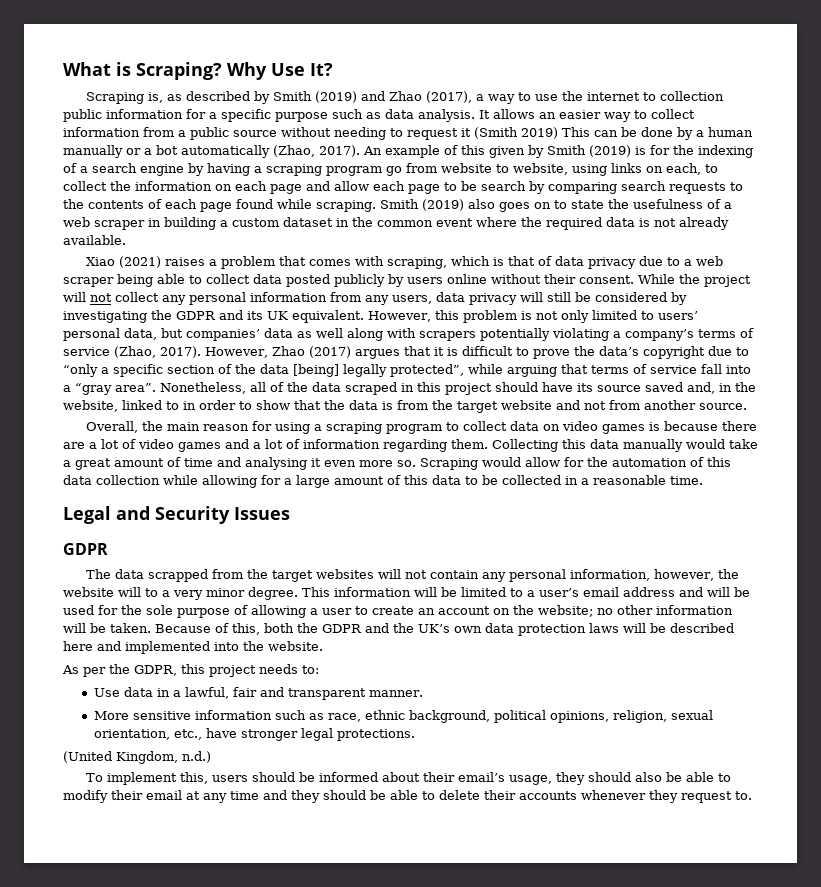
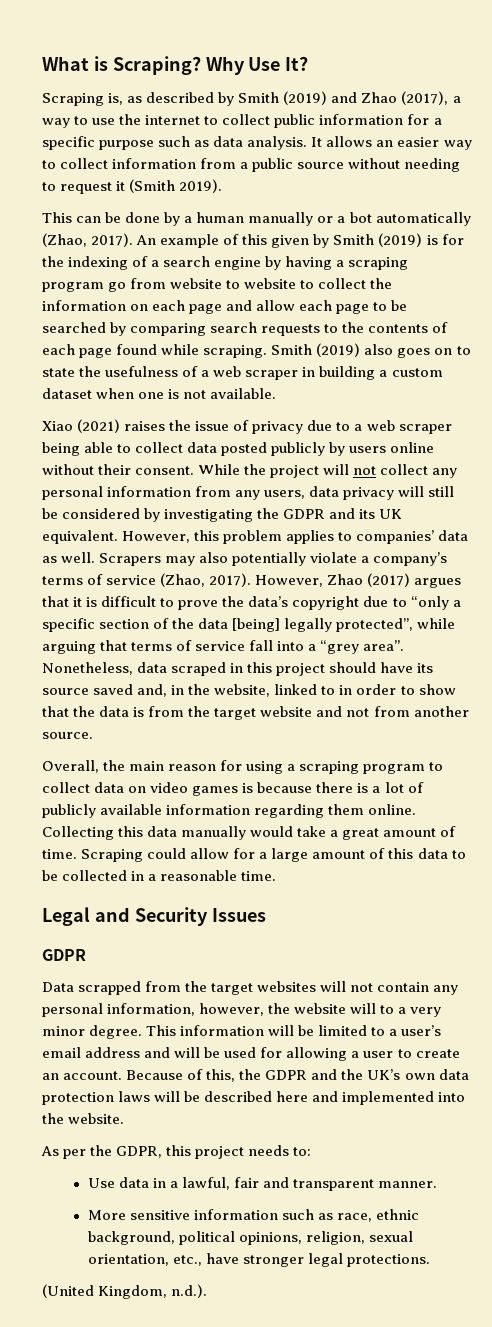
[660,91,725,101] collection -> [222,114,271,125] collect
[521,127,558,139] 2019) -> [179,179,223,193] 2019). //
[513,163,701,176] website, using links on each, -> [244,278,297,289] website
[481,181,526,191] search -> [42,322,106,333] searched
[336,217,729,230] in the common event where the required data is not already -> [96,388,207,399] when one is not
[209,256,585,269] a problem that comes with scraping, which is that of data -> [169,420,250,431] the issue of
[520,310,698,323] [63,328,609,341] is not only limited to users’ personal data, but companies’ data as well along with scrapers potentially violating -> [286,530,469,544] [42,552,358,566] applies to companies’ data as well. Scrapers may also potentially violate
[75,383,112,395] “gray -> [320,640,360,654] “grey
[250,382,308,392] all of the -> (133, 668) none
[63,439,488,452] are a lot of video games and a lot of information regarding them. -> [357,782,424,793] [42,804,417,818] is a lot of publicly available information regarding them online.
[184,457,731,470] [63,475,257,488] time and analysing it even more so. Scraping would allow for the automation of this data collection while allowing -> [42,848,230,862] time. Scraping could allow
[86,569,145,579] The data -> [42,982,74,992] Data
[121,605,248,618] the sole purpose of -> (283, 1052) none
[438,605,733,617] [63,623,151,633] account on the website; no other information will be taken. -> [63,1071,123,1080] account.
[264,623,294,633] both -> (236, 1075) none
[182,751,211,763] [86,772,732,785] [63,790,752,803] n.d.) // To implement this, users should be informed about their email’s usage, they should also be able to modify their email at any time and they should be able to delete their accounts whenever they request to. -> [171,1284,208,1298] n.d.).

